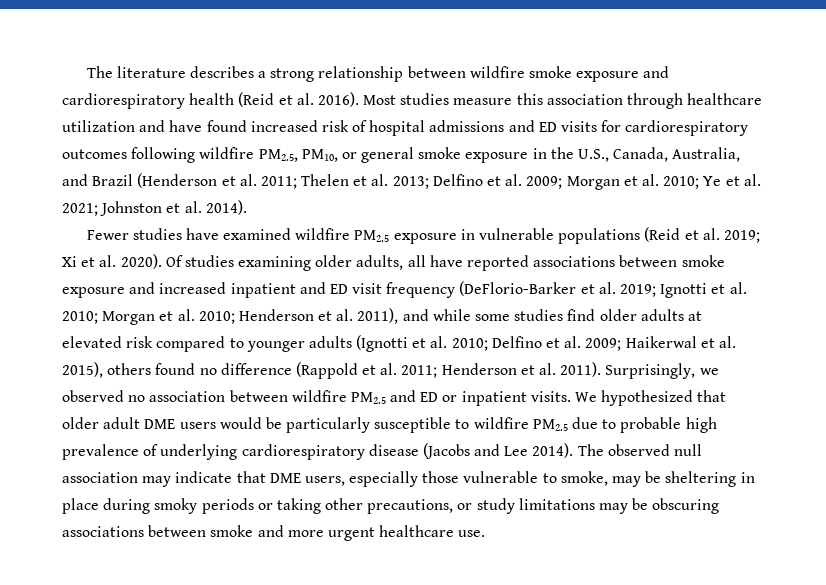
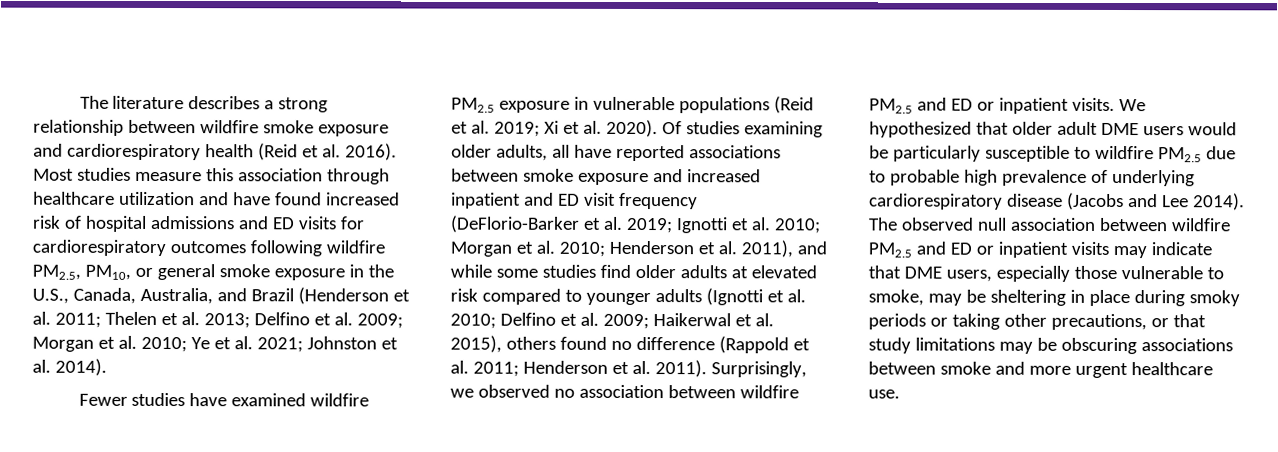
(138, 477) none -> [1098,217,1231,232] [868,241,1109,258] between wildfire PM2.5 and ED or inpatient visits
(473, 506) none -> [1172,314,1206,328] that

